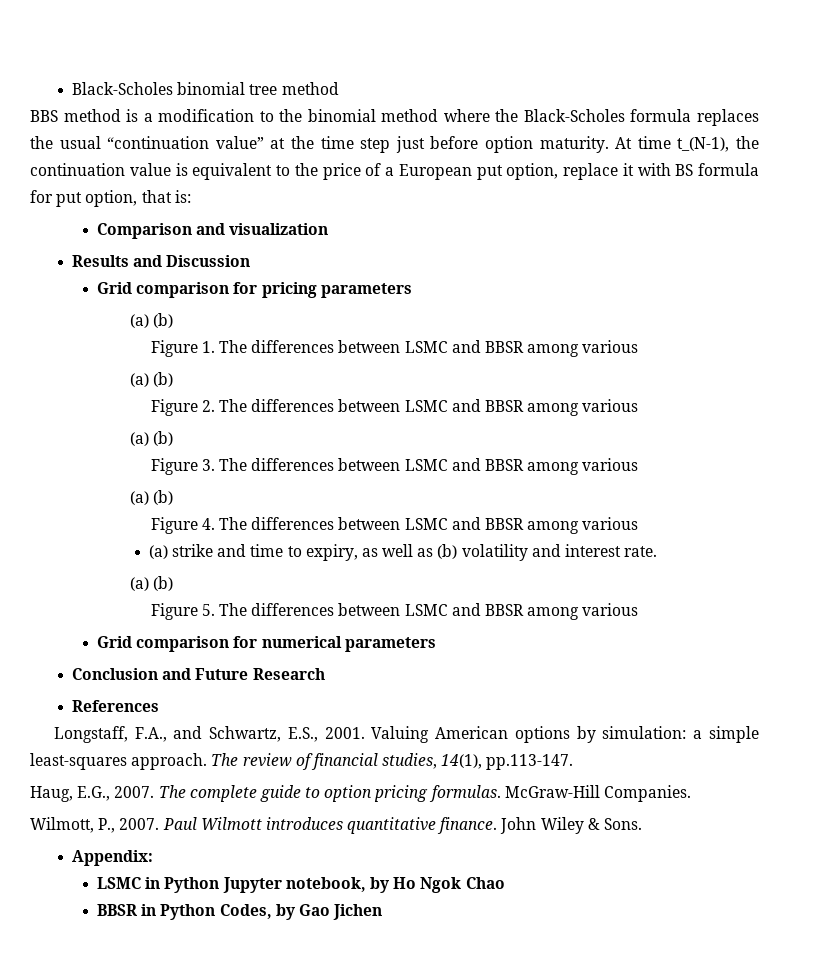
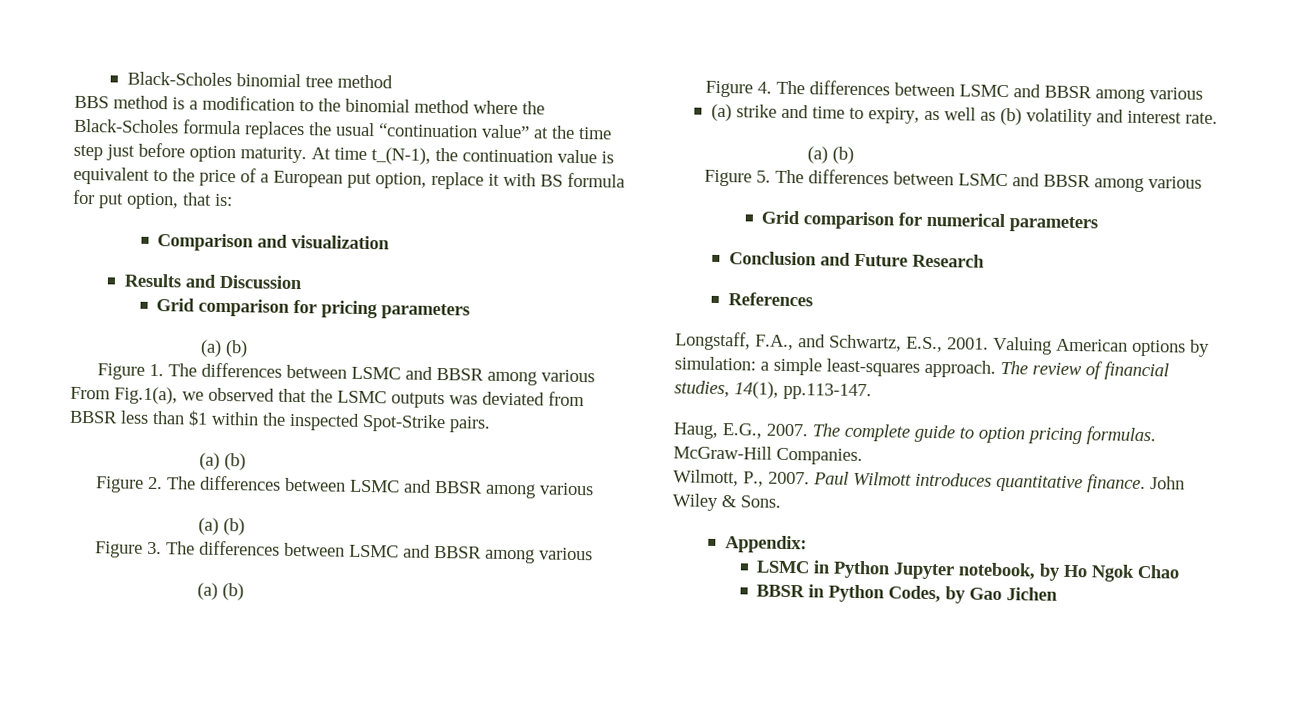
(639, 346) none -> [70,386,585,409] [69,410,491,433] // From Fig.1(a), we observed that the LSMC outputs was deviated from BBSR less than $1 within the inspected Spot-Strike pairs.

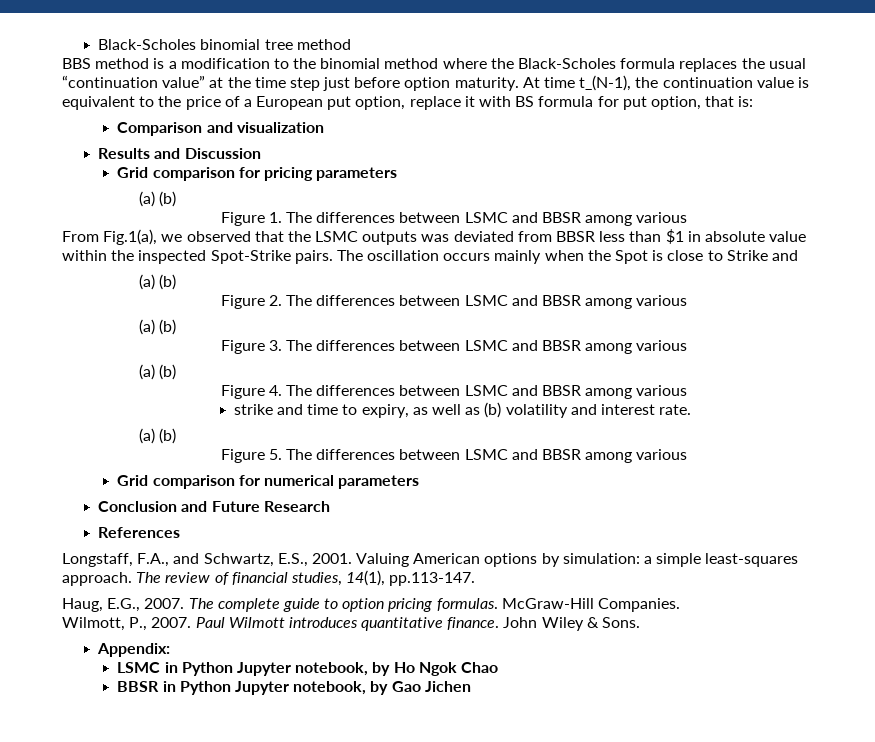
(208, 418) none -> [687,231,807,242] in absolute value
(491, 424) none -> [336,250,798,264] The oscillation occurs mainly when the Spot is close to Strike and
[710,103,732,122] (a) -> (688, 390) none
[888,585,942,603] Codes, -> [234,681,367,695] Jupyter notebook,

